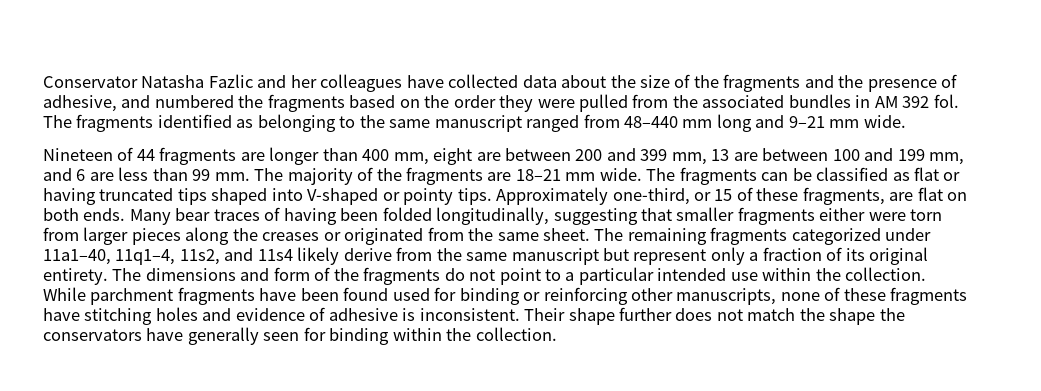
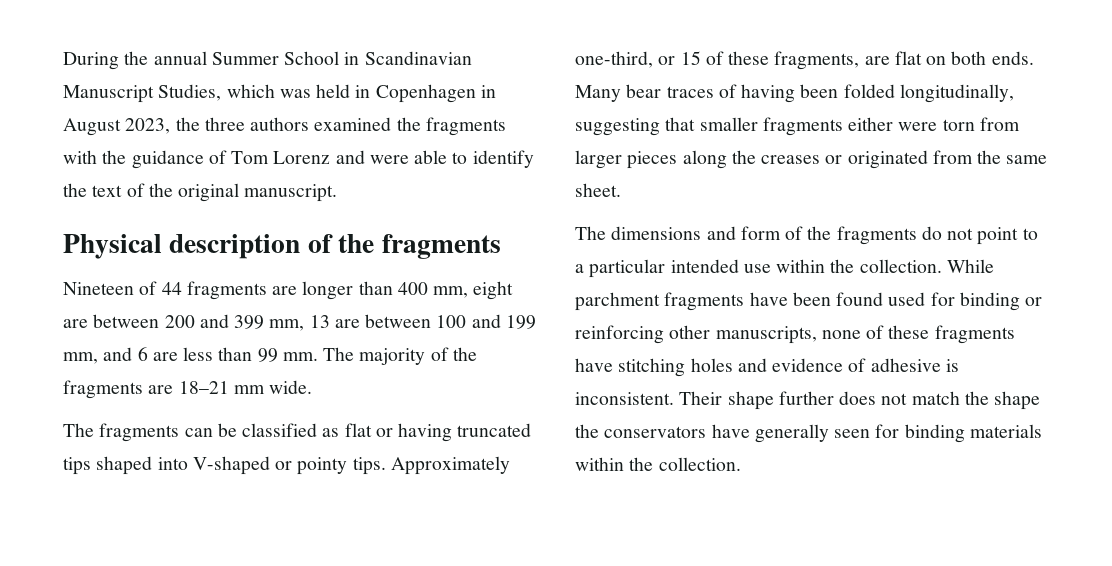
[43,74,958,92] [43,94,959,112] [43,114,906,132] Conservator Natasha Fazlic and her colleagues have collected data about the size of the fragments and the presence of adhesive, and numbered the fragments based on the order they were pulled from the associated bundles in AM 392 fol. The fragments identified as belonging to the same manuscript ranged from 48–440 mm long and 9–21 mm wide. -> [63,51,472,70] [63,84,496,103] [63,117,506,136] [63,150,534,169] [63,183,338,202] [63,234,501,259] During the annual Summer School in Scandinavian Manuscript Studies, which was held in Copenhagen in August 2023, the three authors examined the fragments with the guidance of Tom Lorenz and were able to identify the text of the original manuscript. // Physical description of the fragments
(642, 174) none -> (313, 387) //
[594,227,932,245] [43,247,929,265] [43,268,108,285] The remaining fragments categorized under 11a1–40, 11q1–4, 11s2, and 11s4 likely derive from the same manuscript but represent only a fraction of its original entirety. -> (621, 190) //
(390, 336) none -> [969,424,1042,438] materials

